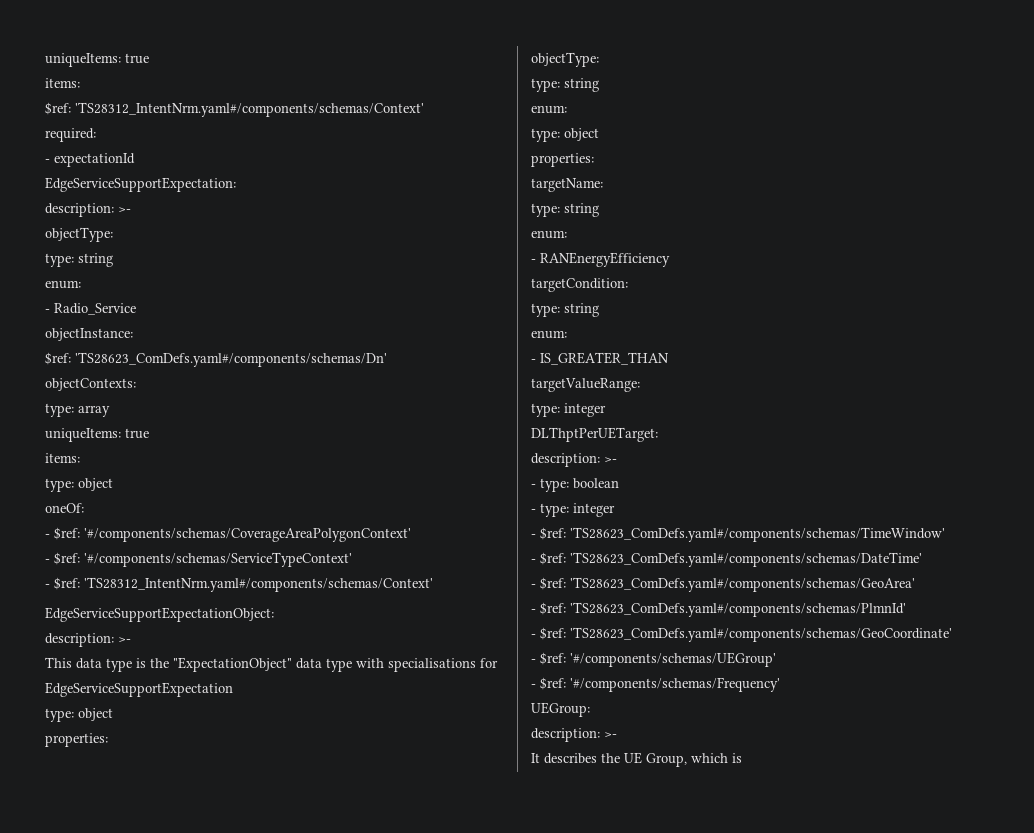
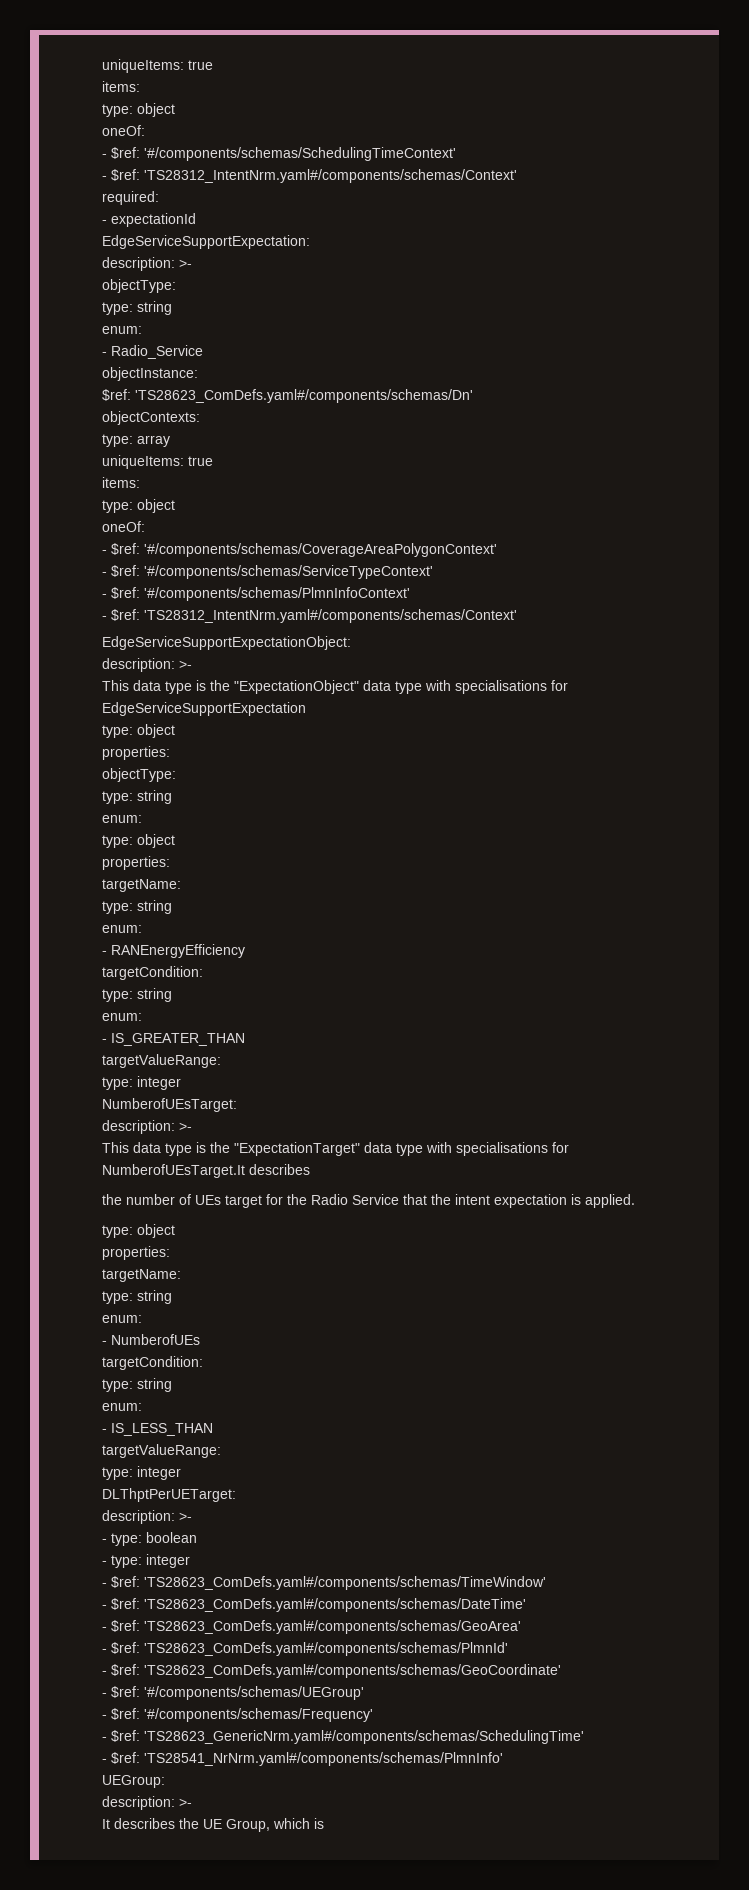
[45,53,149,67] [45,78,80,88] uniqueItems: true // items: // -> [102,59,213,73] [102,81,140,92] [102,103,175,117] [102,125,145,136] [102,147,456,161] [102,176,107,180] uniqueItems: true // items: // type: object // oneOf: // - $ref: '#/components/schemas/SchedulingTimeContext' // -
(352, 559) none -> [102,587,410,601] // - $ref: '#/components/schemas/PlmnInfoContext'
(606, 410) none -> [102,1098,237,1112] [102,1120,192,1134] [102,1142,569,1156] [102,1164,310,1178] [102,1194,635,1208] [102,1224,175,1238] [102,1246,170,1260] [102,1269,181,1282] [102,1290,172,1304] [102,1315,142,1323] [102,1334,200,1345] [102,1356,203,1370] [102,1378,172,1392] [102,1403,142,1411] [102,1423,213,1436] [102,1444,221,1458] [102,1466,181,1480] // NumberofUEsTarget: // description: >- // This data type is the "ExpectationTarget" data type with specialisations for NumberofUEsTarget.It describes // the number of UEs target for the Radio Service that the intent expectation is applied. // type: object // properties: // targetName: // type: string // enum: // - NumberofUEs // targetCondition: // type: string // enum: // - IS_LESS_THAN // targetValueRange: // type: integer
(780, 684) none -> [102,1730,584,1744] [102,1752,503,1766] // - $ref: 'TS28623_GenericNrm.yaml#/components/schemas/SchedulingTime' // - $ref: 'TS28541_NrNrm.yaml#/components/schemas/PlmnInfo'

